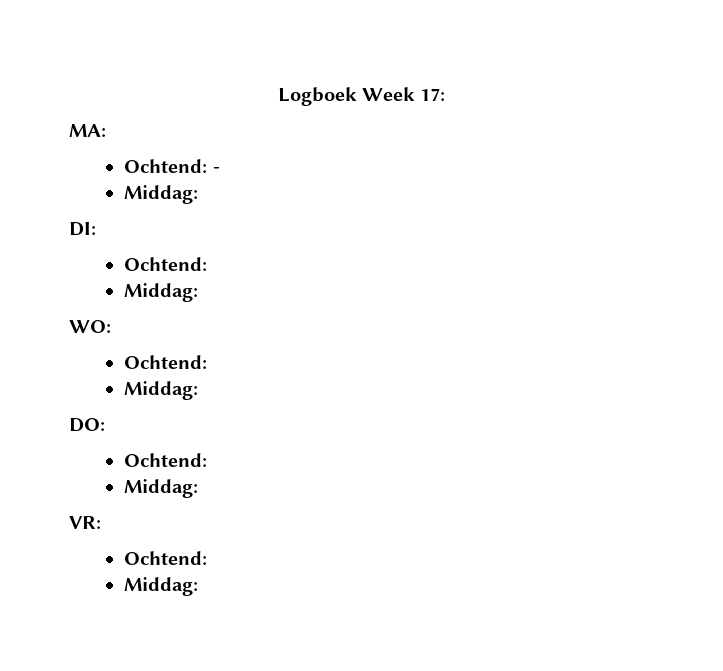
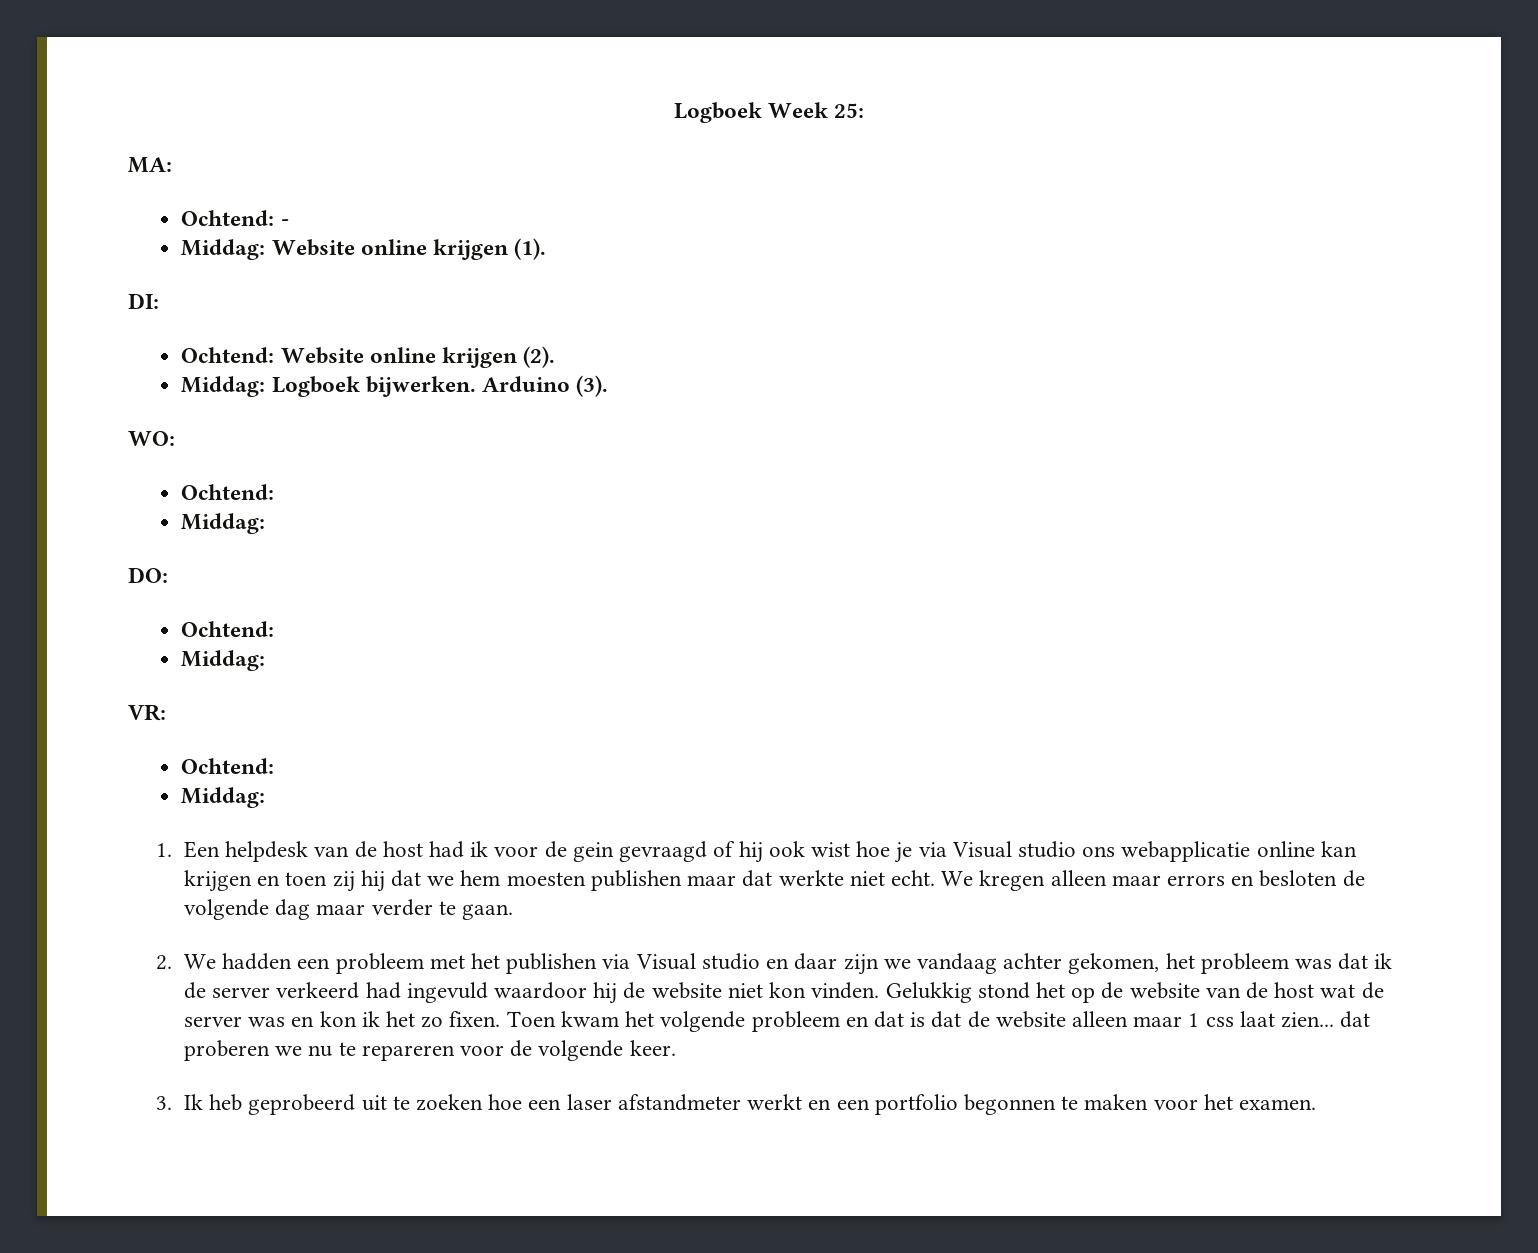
[420,88,446,101] 17: -> [834,103,865,118] 25:
[69,222,96,236] [124,257,208,271] [124,283,199,302] // DI: // Ochtend: // Middag: -> [271,238,547,260] [128,293,159,309] [181,346,556,368] [181,375,609,397] Website online krijgen (1). // DI: // Ochtend: Website online krijgen (2). // Middag: Logboek bijwerken. Arduino (3).
(199, 586) none -> [155,841,1357,863] [183,870,1365,892] [183,899,514,920] [155,953,1393,975] [183,982,1384,1004] [183,1011,1371,1032] [183,1040,676,1061] [155,1094,1316,1115] // 1. Een helpdesk van de host had ik voor de gein gevraagd of hij ook wist hoe je via Visual studio ons webapplicatie online kan krijgen en toen zij hij dat we hem moesten publishen maar dat werkte niet echt. We kregen alleen maar errors en besloten de volgende dag maar verder te gaan. // 2. We hadden een probleem met het publishen via Visual studio en daar zijn we vandaag achter gekomen, het probleem was dat ik de server verkeerd had ingevuld waardoor hij de website niet kon vinden. Gelukkig stond het op de website van de host wat de server was en kon ik het zo fixen. Toen kwam het volgende probleem en dat is dat de website alleen maar 1 css laat zien... dat proberen we nu te repareren voor de volgende keer. // 3. Ik heb geprobeerd uit te zoeken hoe een laser afstandmeter werkt en een portfolio begonnen te maken voor het examen.

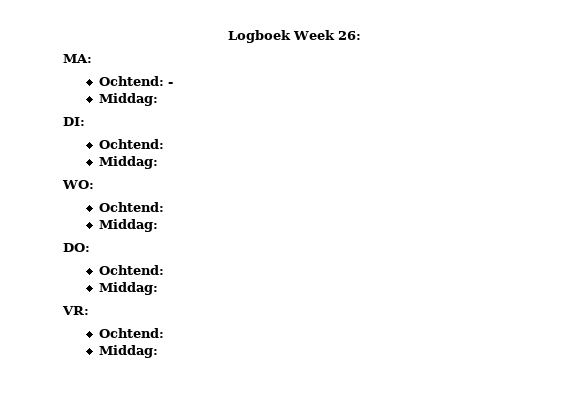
[834,103,865,118] 25: -> [337,31,361,40] 26:
[271,238,547,260] [128,293,159,309] [181,346,556,368] [181,375,609,397] Website online krijgen (1). // DI: // Ochtend: Website online krijgen (2). // Middag: Logboek bijwerken. Arduino (3). -> [63,117,85,126] [98,139,164,149] [98,156,158,169] // DI: // Ochtend: // Middag:
[155,841,1357,863] [183,870,1365,892] [183,899,514,920] [155,953,1393,975] [183,982,1384,1004] [183,1011,1371,1032] [183,1040,676,1061] [155,1094,1316,1115] // 1. Een helpdesk van de host had ik voor de gein gevraagd of hij ook wist hoe je via Visual studio ons webapplicatie online kan krijgen en toen zij hij dat we hem moesten publishen maar dat werkte niet echt. We kregen alleen maar errors en besloten de volgende dag maar verder te gaan. // 2. We hadden een probleem met het publishen via Visual studio en daar zijn we vandaag achter gekomen, het probleem was dat ik de server verkeerd had ingevuld waardoor hij de website niet kon vinden. Gelukkig stond het op de website van de host wat de server was en kon ik het zo fixen. Toen kwam het volgende probleem en dat is dat de website alleen maar 1 css laat zien... dat proberen we nu te repareren voor de volgende keer. // 3. Ik heb geprobeerd uit te zoeken hoe een laser afstandmeter werkt en een portfolio begonnen te maken voor het examen. -> (158, 351) none

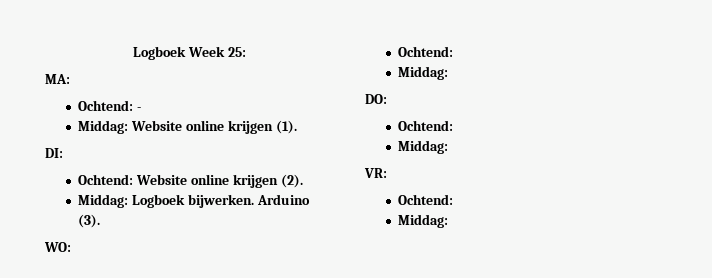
[337,31,361,40] 26: -> [227,47,246,57] 25:
[63,117,85,126] [98,139,164,149] [98,156,158,169] // DI: // Ochtend: // Middag: -> [131,120,297,134] [45,148,63,158] [78,174,303,188] [78,194,310,208] [78,214,101,228] Website online krijgen (1). // DI: // Ochtend: Website online krijgen (2). // Middag: Logboek bijwerken. Arduino (3).

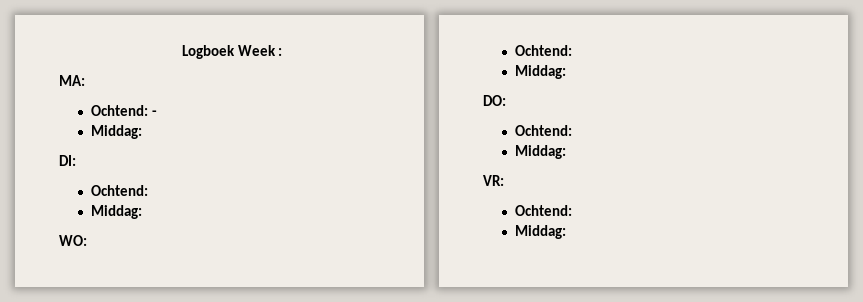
[227,47,246,57] 25: -> [278,48,283,56] :
[131,120,297,134] [45,148,63,158] [78,174,303,188] [78,194,310,208] [78,214,101,228] Website online krijgen (1). // DI: // Ochtend: Website online krijgen (2). // Middag: Logboek bijwerken. Arduino (3). -> [59,155,76,166] [91,185,149,196] [91,205,143,219] // DI: // Ochtend: // Middag:

